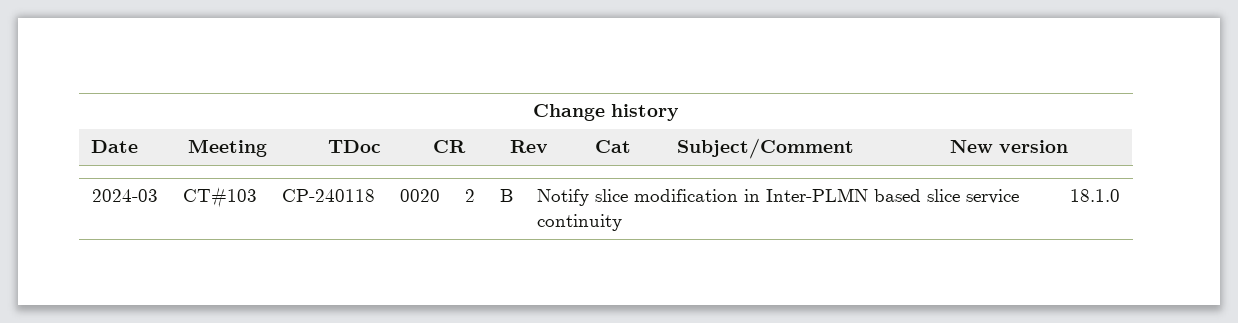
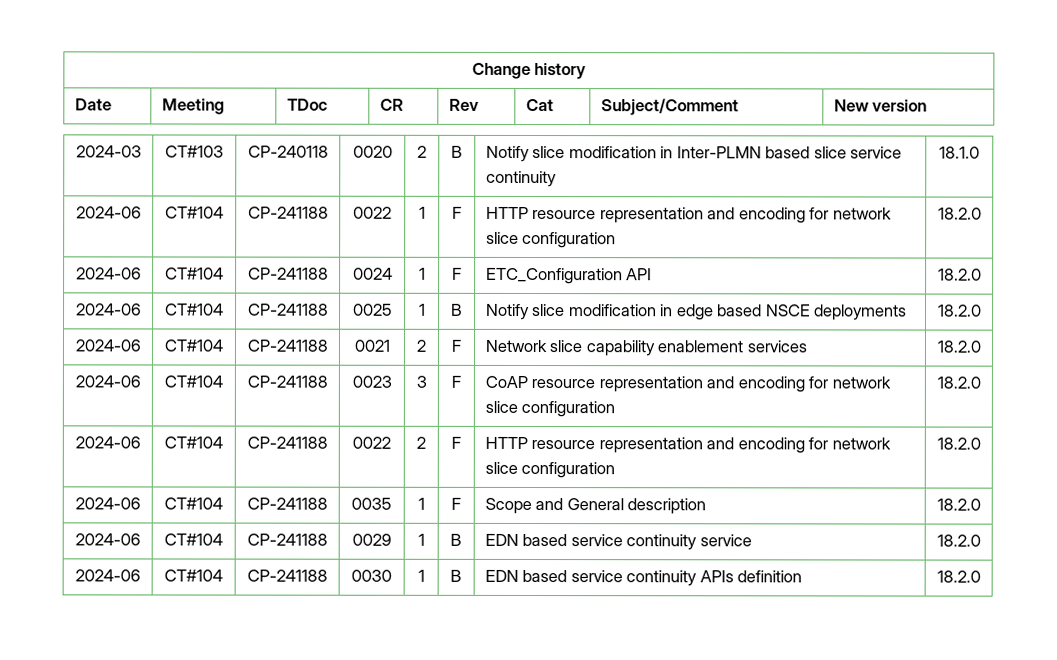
(1120, 195) none -> [75,206,142,219] [165,206,224,219] [247,206,329,219] [353,206,392,219] [418,206,426,219] [452,206,462,219] [485,206,892,224] [485,231,617,249] [937,207,982,220] [75,267,142,280] [165,267,224,280] [247,267,329,280] [352,267,393,280] [418,267,426,280] [452,267,462,280] [485,267,653,285] [937,268,982,281] [75,303,142,316] [165,303,224,316] [247,303,329,316] [352,303,393,316] [418,303,426,316] [451,303,463,316] [485,303,907,321] [937,304,982,317] [74,339,141,352] [164,339,223,352] [246,339,328,352] [353,339,390,352] [416,339,426,352] [451,339,461,352] [484,339,807,357] [936,340,981,353] [74,375,141,388] [164,375,223,388] [246,375,328,388] [351,375,392,388] [415,375,427,388] [451,375,461,388] [484,375,891,393] [484,400,616,418] [936,376,981,389] [74,436,141,449] [164,436,223,449] [246,436,328,449] [352,436,391,449] [416,436,426,449] [451,436,461,449] [484,436,891,454] [484,461,616,479] [936,437,981,450] [74,497,141,510] [164,497,223,510] [246,497,328,510] [351,497,392,510] [417,497,425,510] [451,497,461,510] [484,497,707,515] [936,498,981,511] [74,533,141,546] [164,533,223,546] [246,533,328,546] [351,533,392,546] [417,533,425,546] [450,533,462,546] [484,533,752,551] [936,534,981,547] [74,569,141,582] [164,569,223,582] [246,569,328,582] [351,569,392,582] [417,569,425,582] [450,569,462,582] [484,569,803,587] [936,570,981,583] // 2024-06 | CT#104 | CP-241188 | 0022 | 1 | F | HTTP resource representation and encoding for network slice configuration | 18.2.0 // 2024-06 | CT#104 | CP-241188 | 0024 | 1 | F | ETC_Configuration API | 18.2.0 // 2024-06 | CT#104 | CP-241188 | 0025 | 1 | B | Notify slice modification in edge based NSCE deployments | 18.2.0 // 2024-06 | CT#104 | CP-241188 | 0021 | 2 | F | Network slice capability enablement services | 18.2.0 // 2024-06 | CT#104 | CP-241188 | 0023 | 3 | F | CoAP resource representation and encoding for network slice configuration | 18.2.0 // 2024-06 | CT#104 | CP-241188 | 0022 | 2 | F | HTTP resource representation and encoding for network slice configuration | 18.2.0 // 2024-06 | CT#104 | CP-241188 | 0035 | 1 | F | Scope and General description | 18.2.0 // 2024-06 | CT#104 | CP-241188 | 0029 | 1 | B | EDN based service continuity service | 18.2.0 // 2024-06 | CT#104 | CP-241188 | 0030 | 1 | B | EDN based service continuity APIs definition | 18.2.0

